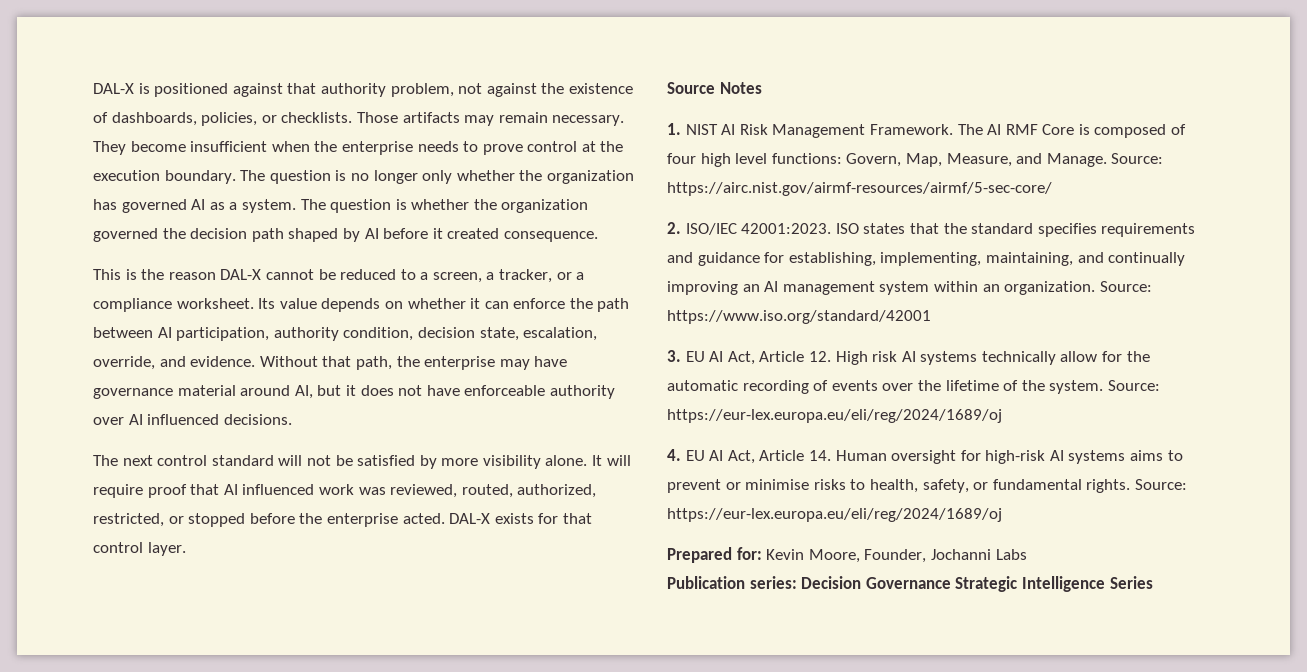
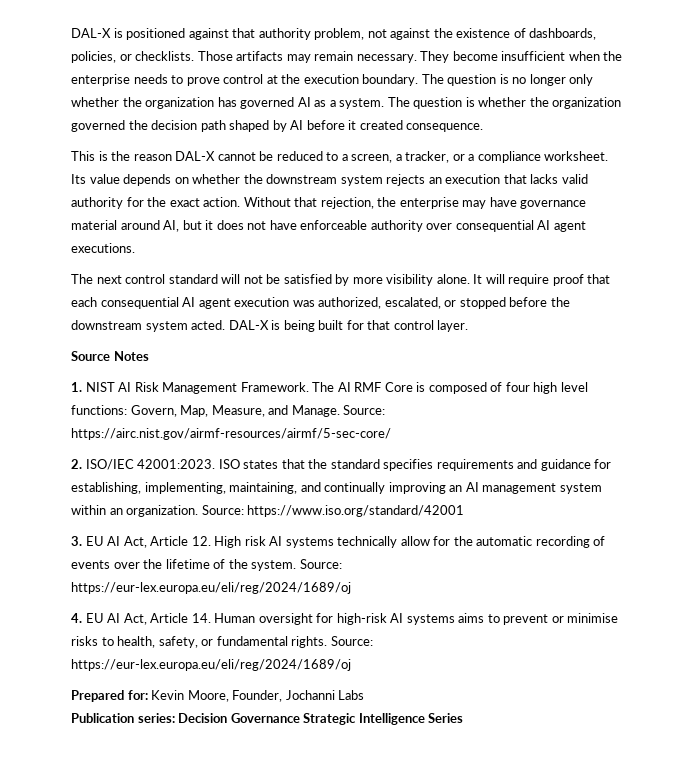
[470,298,630,312] [93,327,598,341] [93,356,256,370] it can enforce the path between AI participation, authority condition, decision state, escalation, override, and evidence. -> [243,174,588,186] [71,197,241,209] the downstream system rejects an execution that lacks valid authority for the exact action.
[355,356,392,370] path, -> [320,197,374,209] rejection,
[128,414,292,425] AI influenced decisions. -> [455,220,586,232] [71,243,135,253] consequential AI agent executions.
[223,484,597,498] [93,513,534,527] AI influenced work was reviewed, routed, authorized, restricted, or stopped before the enterprise acted. DAL-X exists -> [71,297,570,309] [71,320,344,332] each consequential AI agent execution was authorized, escalated, or stopped before the downstream system acted. DAL-X is being built

